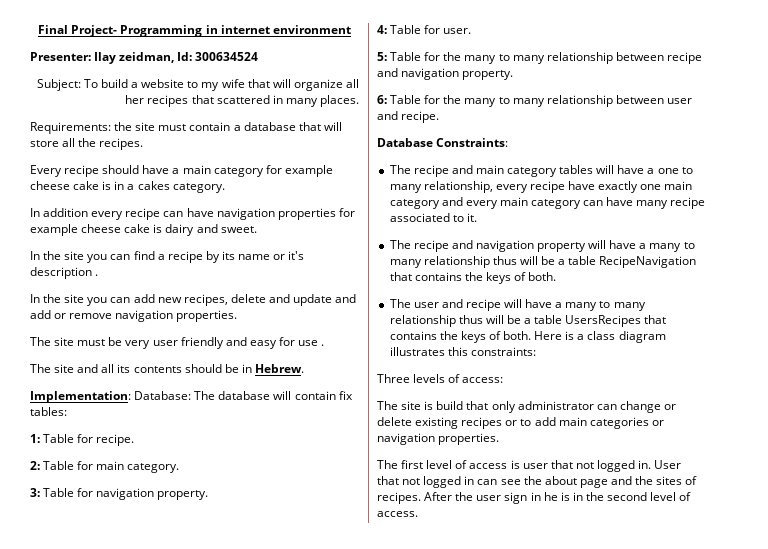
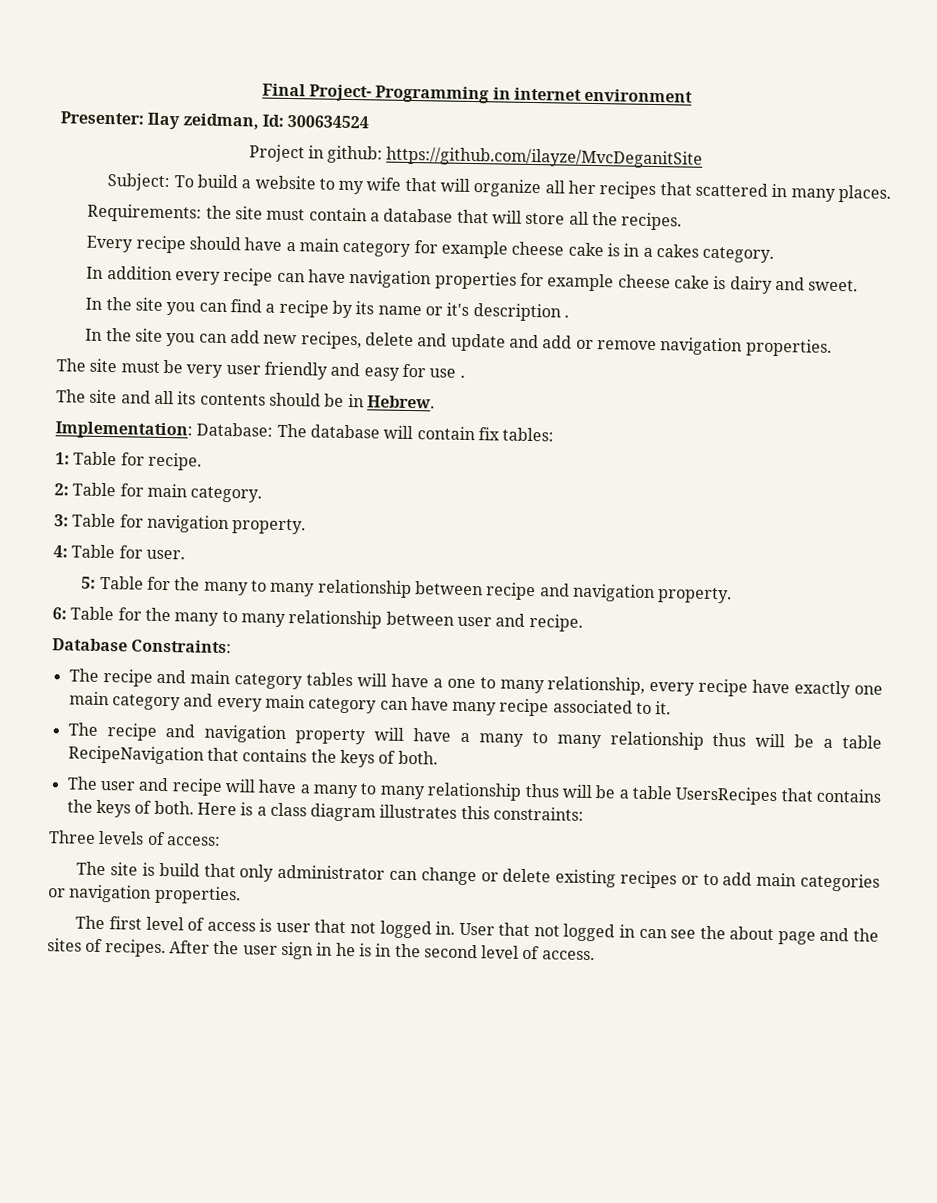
(259, 56) none -> [248,144,704,169] // Project in github: https://github.com/ilayze/MvcDeganitSite

